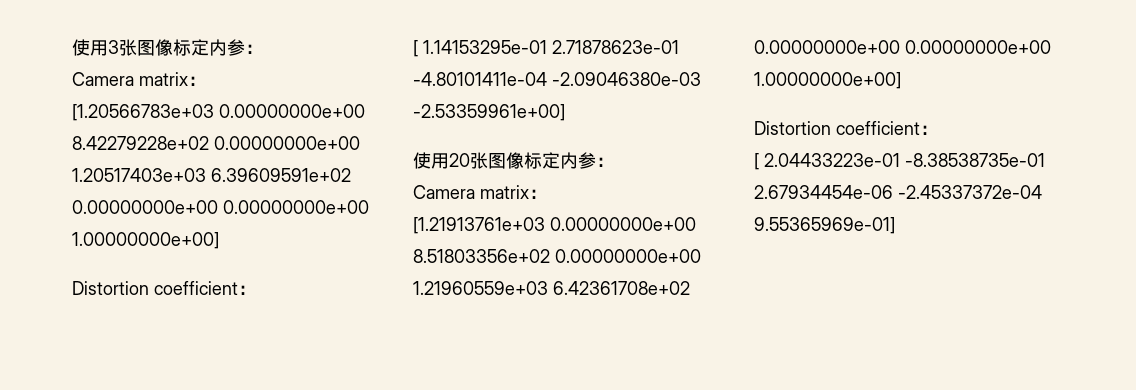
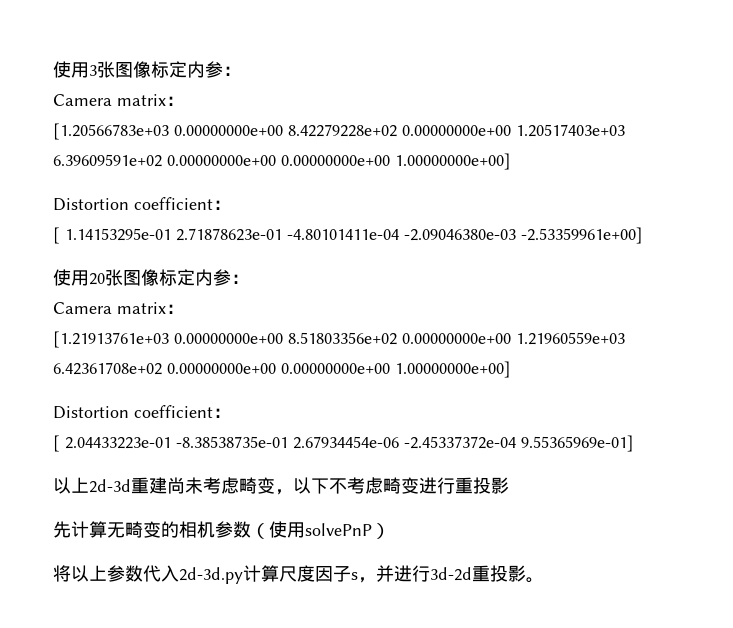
(895, 225) none -> [53,477,509,495] [53,521,390,539] [53,565,544,584] // 以上2d-3d重建尚未考虑畸变，以下不考虑畸变进行重投影 // 先计算无畸变的相机参数（使用solvePnP） // 将以上参数代入2d-3d.py计算尺度因子s，并进行3d-2d重投影。

